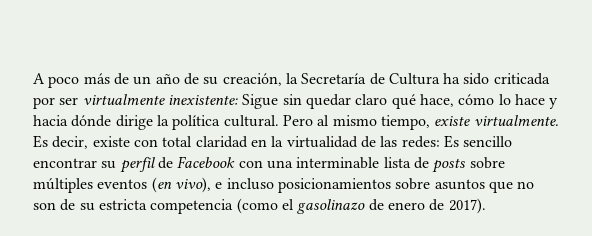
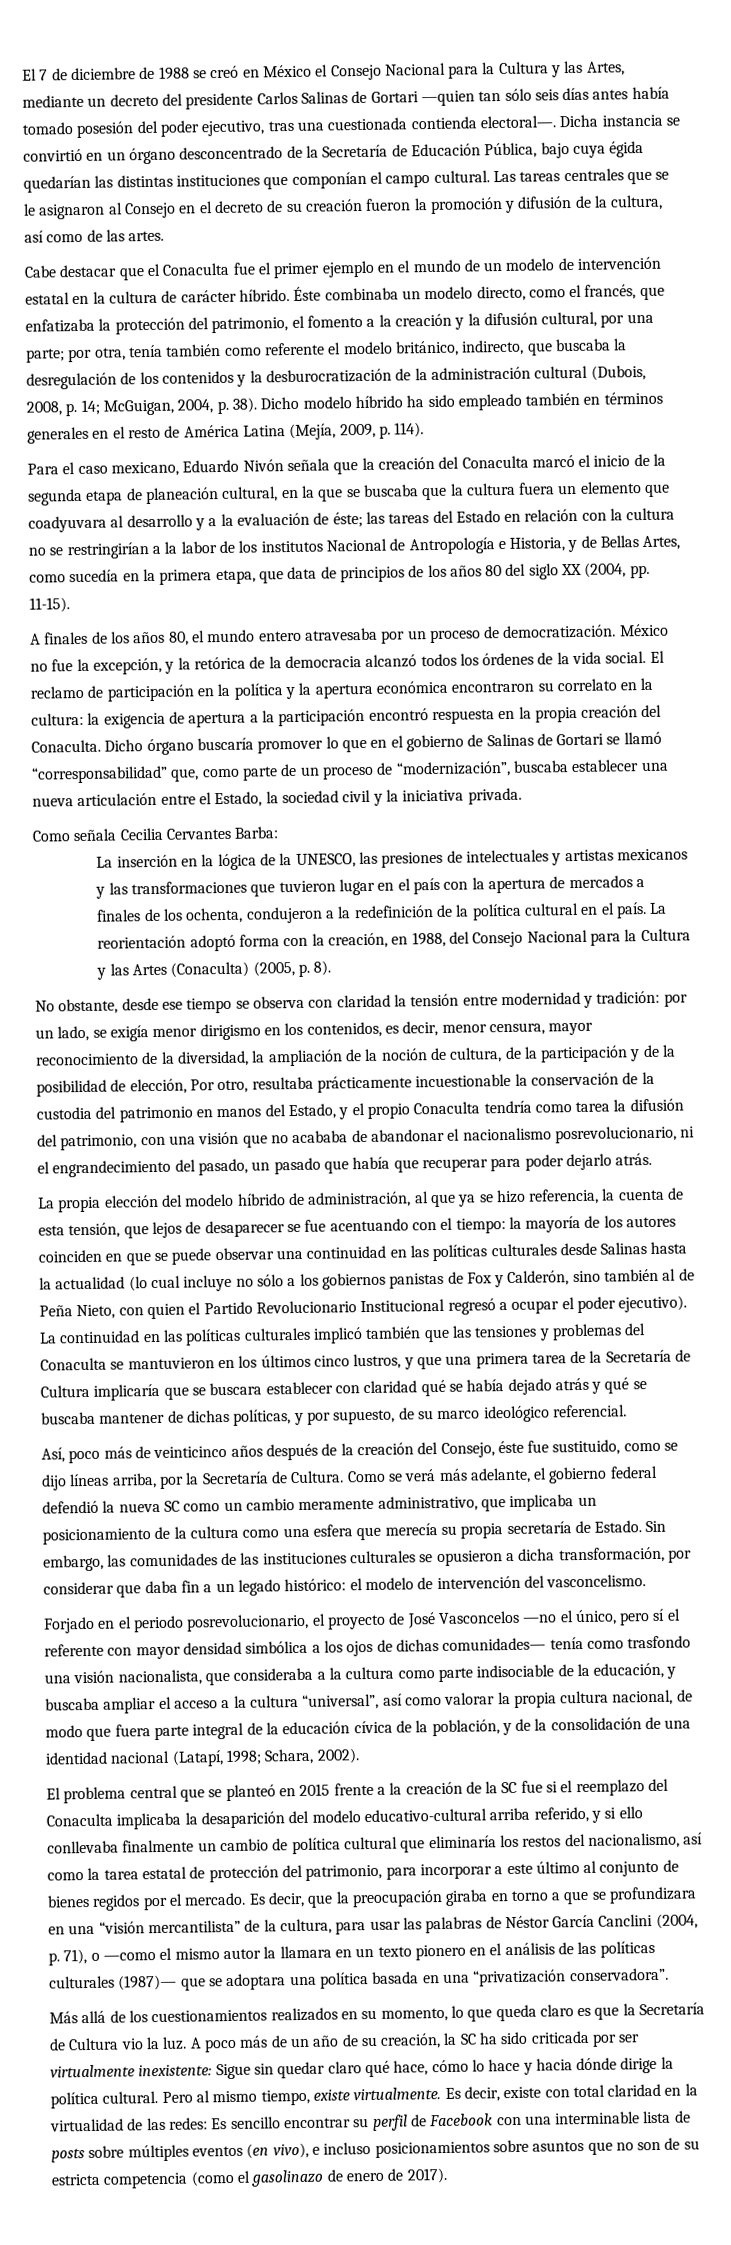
(33, 78) none -> [22,60,625,81] [22,86,670,110] [22,114,680,138] [23,140,645,165] [23,168,670,193] [23,194,664,220] [24,229,165,243] [24,256,662,281] [25,284,665,305] [25,311,654,335] [26,338,628,363] [26,364,646,390] [26,391,663,417] [27,422,425,444] [27,453,667,477] [28,481,671,506] [28,507,676,533] [28,535,681,560] [29,562,650,585] [29,597,70,613] [30,623,669,646] [30,650,665,675] [30,677,654,702] [31,704,663,729] [31,731,662,756] [31,759,669,784] [32,787,522,808] [32,826,279,842] [96,848,688,871] [95,875,645,899] [96,902,668,924] [97,928,691,952] [96,960,332,980] [35,990,688,1015] [35,1020,594,1042] [36,1044,677,1067] [36,1071,655,1097] [36,1098,684,1123] [37,1125,696,1151] [37,1152,653,1178] [38,1187,685,1213] [38,1215,677,1239] [38,1241,688,1266] [39,1268,695,1292] [39,1295,688,1320] [39,1323,647,1346] [40,1349,692,1371] [40,1377,647,1401] [41,1404,627,1426] [41,1439,679,1464] [41,1465,658,1491] [42,1494,597,1514] [42,1520,667,1545] [43,1546,692,1572] [43,1574,647,1598] [43,1608,681,1634] [44,1635,692,1660] [44,1662,677,1686] [45,1689,693,1714] [45,1716,692,1742] [45,1748,360,1767] [46,1778,670,1804] [46,1806,643,1830] [47,1832,704,1855] [47,1859,679,1883] [47,1886,698,1911] [48,1913,698,1935] [48,1940,655,1966] [49,1967,669,1991] [49,2002,706,2024] [49,2036,188,2051] El 7 de diciembre de 1988 se creó en México el Consejo Nacional para la Cultura y las Artes, mediante un decreto del presidente Carlos Salinas de Gortari —quien tan sólo seis días antes había tomado posesión del poder ejecutivo, tras una cuestionada contienda electoral—. Dicha instancia se convirtió en un órgano desconcentrado de la Secretaría de Educación Pública, bajo cuya égida quedarían las distintas instituciones que componían el campo cultural. Las tareas centrales que se le asignaron al Consejo en el decreto de su creación fueron la promoción y difusión de la cultura, así como de las artes. // Cabe destacar que el Conaculta fue el primer ejemplo en el mundo de un modelo de intervención estatal en la cultura de carácter híbrido. Éste combinaba un modelo directo, como el francés, que enfatizaba la protección del patrimonio, el fomento a la creación y la difusión cultural, por una parte; por otra, tenía también como referente el modelo británico, indirecto, que buscaba la desregulación de los contenidos y la desburocratización de la administración cultural (Dubois, 2008, p. 14; McGuigan, 2004, p. 38). Dicho modelo híbrido ha sido empleado también en términos generales en el resto de América Latina (Mejía, 2009, p. 114). // Para el caso mexicano, Eduardo Nivón señala que la creación del Conaculta marcó el inicio de la segunda etapa de planeación cultural, en la que se buscaba que la cultura fuera un elemento que coadyuvara al desarrollo y a la evaluación de éste; las tareas del Estado en relación con la cultura no se restringirían a la labor de los institutos Nacional de Antropología e Historia, y de Bellas Artes, como sucedía en la primera etapa, que data de principios de los años 80 del siglo XX (2004, pp. 11-15). // A finales de los años 80, el mundo entero atravesaba por un proceso de democratización. México no fue la excepción, y la retórica de la democracia alcanzó todos los órdenes de la vida social. El reclamo de participación en la política y la apertura económica encontraron su correlato en la cultura: la exigencia de apertura a la participación encontró respuesta en la propia creación del Conaculta. Dicho órgano buscaría promover lo que en el gobierno de Salinas de Gortari se llamó “corresponsabilidad” que, como parte de un proceso de “modernización”, buscaba establecer una nueva articulación entre el Estado, la sociedad civil y la iniciativa privada. // Como señala Cecilia Cervantes Barba: // La inserción en la lógica de la UNESCO, las presiones de intelectuales y artistas mexicanos y las transformaciones que tuvieron lugar en el país con la apertura de mercados a finales de los ochenta, condujeron a la redefinición de la política cultural en el país. La reorientación adoptó forma con la creación, en 1988, del Consejo Nacional para la Cultura y las Artes (Conaculta) (2005, p. 8). // No obstante, desde ese tiempo se observa con claridad la tensión entre modernidad y tradición: por un lado, se exigía menor dirigismo en los contenidos, es decir, menor censura, mayor reconocimiento de la diversidad, la ampliación de la noción de cultura, de la participación y de la posibilidad de elección, Por otro, resultaba prácticamente incuestionable la conservación de la custodia del patrimonio en manos del Estado, y el propio Conaculta tendría como tarea la difusión del patrimonio, con una visión que no acababa de abandonar el nacionalismo posrevolucionario, ni el engrandecimiento del pasado, un pasado que había que recuperar para poder dejarlo atrás. // La propia elección del modelo híbrido de administración, al que ya se hizo referencia, la cuenta de esta tensión, que lejos de desaparecer se fue acentuando con el tiempo: la mayoría de los autores coinciden en que se puede observar una continuidad en las políticas culturales desde Salinas hasta la actualidad (lo cual incluye no sólo a los gobiernos panistas de Fox y Calderón, sino también al de Peña Nieto, con quien el Partido Revolucionario Institucional regresó a ocupar el poder ejecutivo). La continuidad en las políticas culturales implicó también que las tensiones y problemas del Conaculta se mantuvieron en los últimos cinco lustros, y que una primera tarea de la Secretaría de Cultura implicaría que se buscara establecer con claridad qué se había dejado atrás y qué se buscaba mantener de dichas políticas, y por supuesto, de su marco ideológico referencial. // Así, poco más de veinticinco años después de la creación del Consejo, éste fue sustituido, como se dijo líneas arriba, por la Secretaría de Cultura. Como se verá más adelante, el gobierno federal defendió la nueva SC como un cambio meramente administrativo, que implicaba un posicionamiento de la cultura como una esfera que merecía su propia secretaría de Estado. Sin embargo, las comunidades de las instituciones culturales se opusieron a dicha transformación, por considerar que daba fin a un legado histórico: el modelo de intervención del vasconcelismo. // Forjado en el periodo posrevolucionario, el proyecto de José Vasconcelos —no el único, pero sí el referente con mayor densidad simbólica a los ojos de dichas comunidades— tenía como trasfondo una visión nacionalista, que consideraba a la cultura como parte indisociable de la educación, y buscaba ampliar el acceso a la cultura “universal”, así como valorar la propia cultura nacional, de modo que fuera parte integral de la educación cívica de la población, y de la consolidación de una identidad nacional (Latapí, 1998; Schara, 2002). // El problema central que se planteó en 2015 frente a la creación de la SC fue si el reemplazo del Conaculta implicaba la desaparición del modelo educativo-cultural arriba referido, y si ello conllevaba finalmente un cambio de política cultural que eliminaría los restos del nacionalismo, así como la tarea estatal de protección del patrimonio, para incorporar a este último al conjunto de bienes regidos por el mercado. Es decir, que la preocupación giraba en torno a que se profundizara en una “visión mercantilista” de la cultura, para usar las palabras de Néstor García Canclini (2004, p. 71), o —como el mismo autor la llamara en un texto pionero en el análisis de las políticas culturales (1987)— que se adoptara una política basada en una “privatización conservadora”. // Más allá de los cuestionamientos realizados en su momento, lo que queda claro es que la Secretaría de Cultura vio la luz.
[301,73,440,85] Secretaría de Cultura -> [459,2033,477,2045] SC

